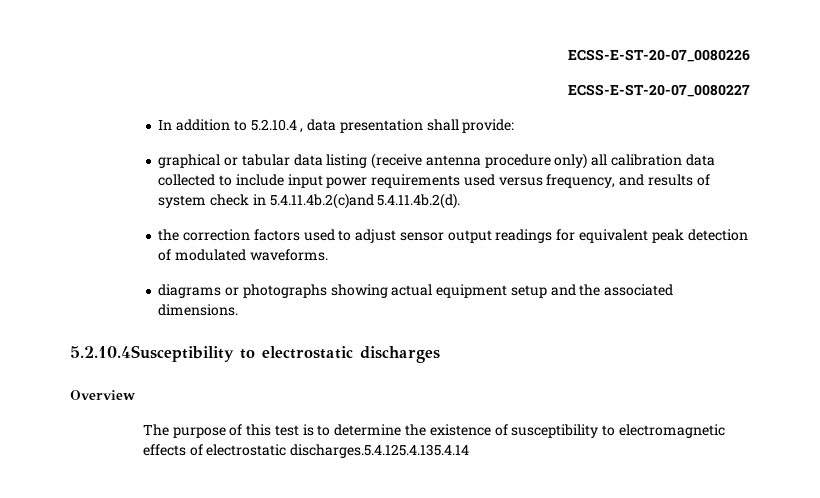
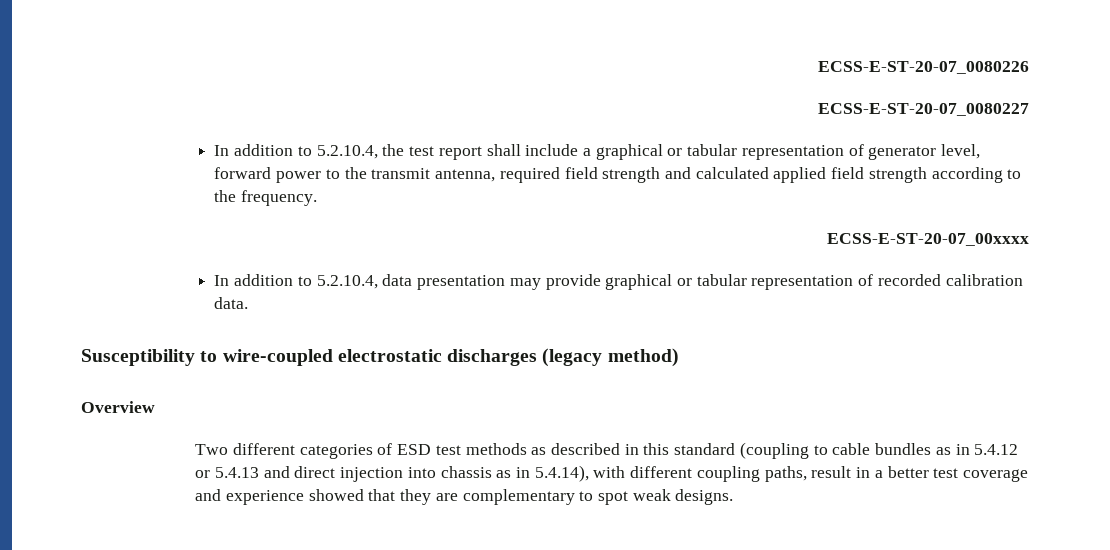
[250,119,515,133] [158,153,715,169] [158,174,710,188] [158,193,461,209] [158,229,748,243] [158,249,328,261] [158,284,674,298] [158,304,239,316] [70,345,255,362] 5.2.10.4 , data presentation shall provide: // graphical or tabular data listing (receive antenna procedure only) all calibration data collected to include input power requirements used versus frequency, and results of system check in 5.4.11.4b.2(c)and 5.4.11.4b.2(d). // the correction factors used to adjust sensor output readings for equivalent peak detection of modulated waveforms. // diagrams or photographs showing actual equipment setup and the associated dimensions. // 5.2.10.4Susceptibility to -> [316,144,981,160] [214,167,1022,183] [214,190,318,206] [827,233,1029,246] [214,274,1023,290] [214,297,249,309] [81,349,333,366] 5.2.10.4, the test report shall include a graphical or tabular representation of generator level, forward power to the transmit antenna, required field strength and calculated applied field strength according to the frequency. // ECSS-E-ST-20-07_00xxxx // In addition to 5.2.10.4, data presentation may provide graphical or tabular representation of recorded calibration data. // Susceptibility to wire-coupled
(440, 354) none -> [542,348,679,367] (legacy method)
[142,424,725,438] [142,444,470,458] The purpose of this test is to determine the existence of susceptibility to electromagnetic effects of electrostatic discharges.5.4.125.4.135.4.14 -> [195,442,1019,459] [195,465,1028,482] [195,489,734,505] Two different categories of ESD test methods as described in this standard (coupling to cable bundles as in 5.4.12 or 5.4.13 and direct injection into chassis as in 5.4.14), with different coupling paths, result in a better test coverage and experience showed that they are complementary to spot weak designs.

